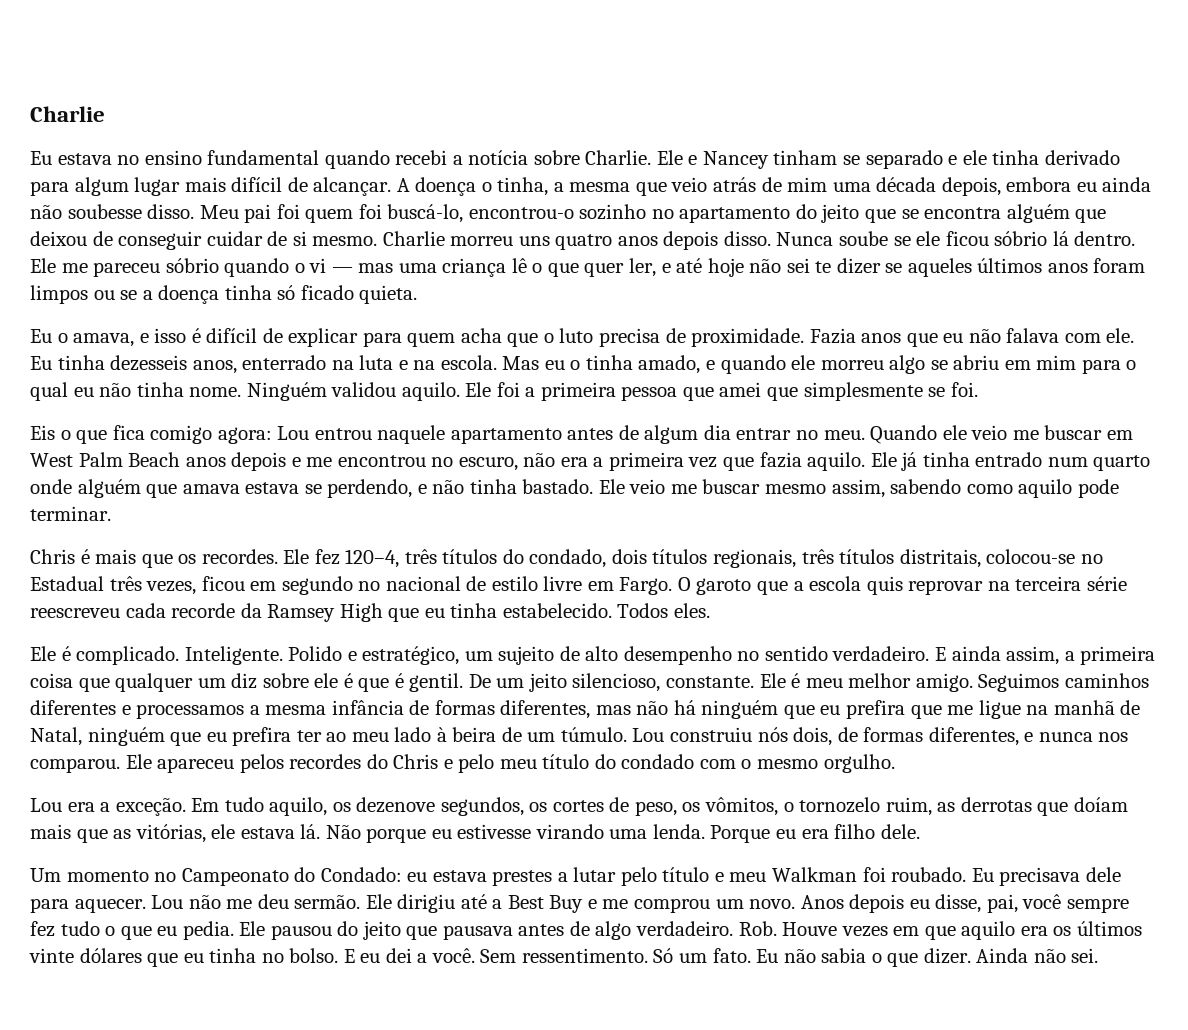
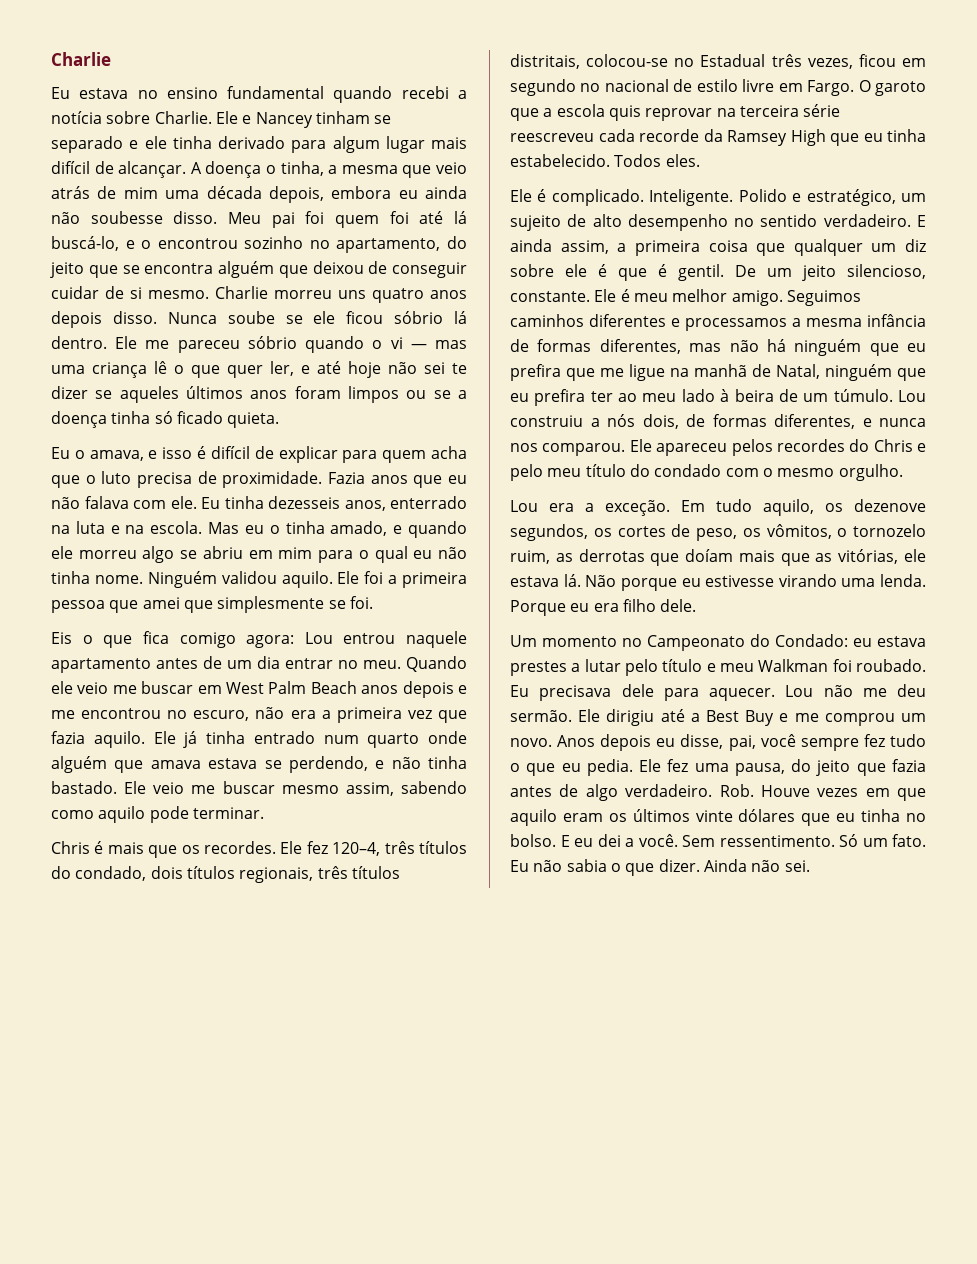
[387,204,574,223] buscá-lo, encontrou-o -> [419,211,468,224] [51,236,238,251] até lá buscá-lo, e o encontrou
[679,207,791,223] apartamento -> [336,238,441,253] apartamento,
[644,425,699,444] algum -> [227,660,252,669] um
(753, 734) none -> [590,418,600,427] a
[270,921,513,940] pausou do jeito que pausava -> [667,759,926,776] fez uma pausa, do jeito que fazia
[1020,926,1048,936] era -> [562,813,603,822] eram

